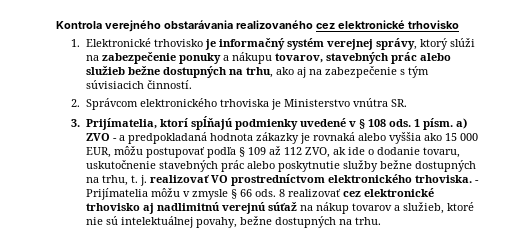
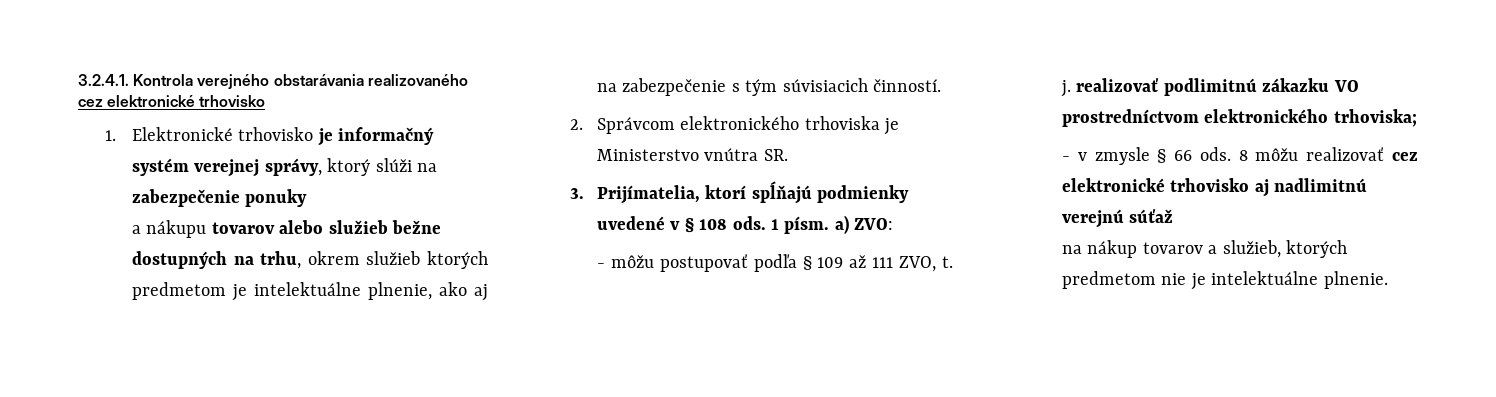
(56, 25) none -> [78,74,129,86] 3.2.4.1.
(221, 58) none -> (308, 198) //
[274,52,417,64] tovarov, stavebných prác -> [211,222,275,234] tovarov
(273, 72) none -> [307,251,488,269] [132,282,433,301] okrem služieb ktorých predmetom je intelektuálne plnenie,
[85,132,478,144] [85,147,111,158] ZVO - a predpokladaná hodnota zákazky je rovnaká alebo vyššia ako 15 000 EUR, -> [854,218,894,230] [597,263,606,268] ZVO: // -
[283,147,460,158] [85,160,476,172] [85,175,128,186] 112 ZVO, ak ide o dodanie tovaru, uskutočnenie stavebných prác alebo poskytnutie služby bežne dostupných na trhu, -> [872,256,937,272] 111 ZVO,
(210, 179) none -> [1163,78,1330,96] podlimitnú zákazku
[414,175,479,183] [85,188,180,200] trhoviska. - Prijímatelia môžu -> [1333,109,1417,127] [1062,156,1071,161] trhoviska; // -
(285, 193) none -> [1255,148,1299,161] môžu
(297, 206) none -> (1174, 216) //
[446,202,474,211] [85,216,381,228] ktoré nie sú intelektuálnej povahy, bežne dostupných na trhu. -> [1286,240,1348,258] [1062,271,1388,290] ktorých predmetom nie je intelektuálne plnenie.

